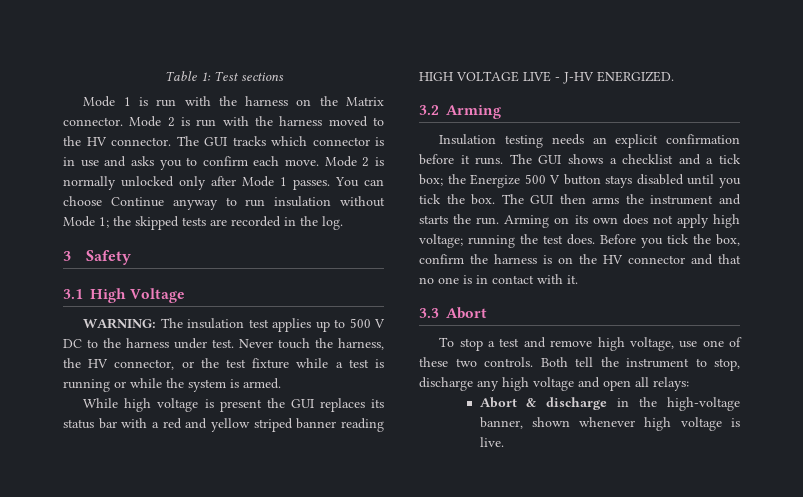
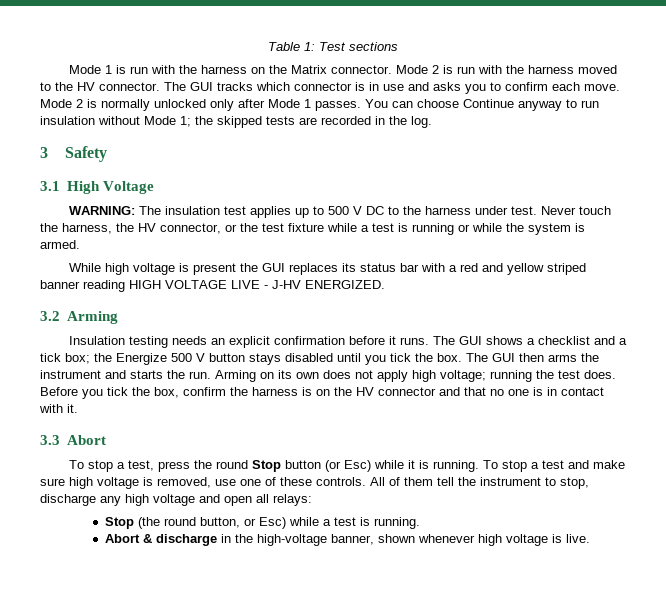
[499,337,742,351] [419,357,568,367] test and remove high voltage, use one of these two controls. Both -> [127,460,625,472] [40,477,433,489] test, press the round Stop button (or Esc) while it is running. To stop a test and make sure high voltage is removed, use one of these controls. All of them
(689, 384) none -> [104,517,420,529] // Stop (the round button, or Esc) while a test is running.

